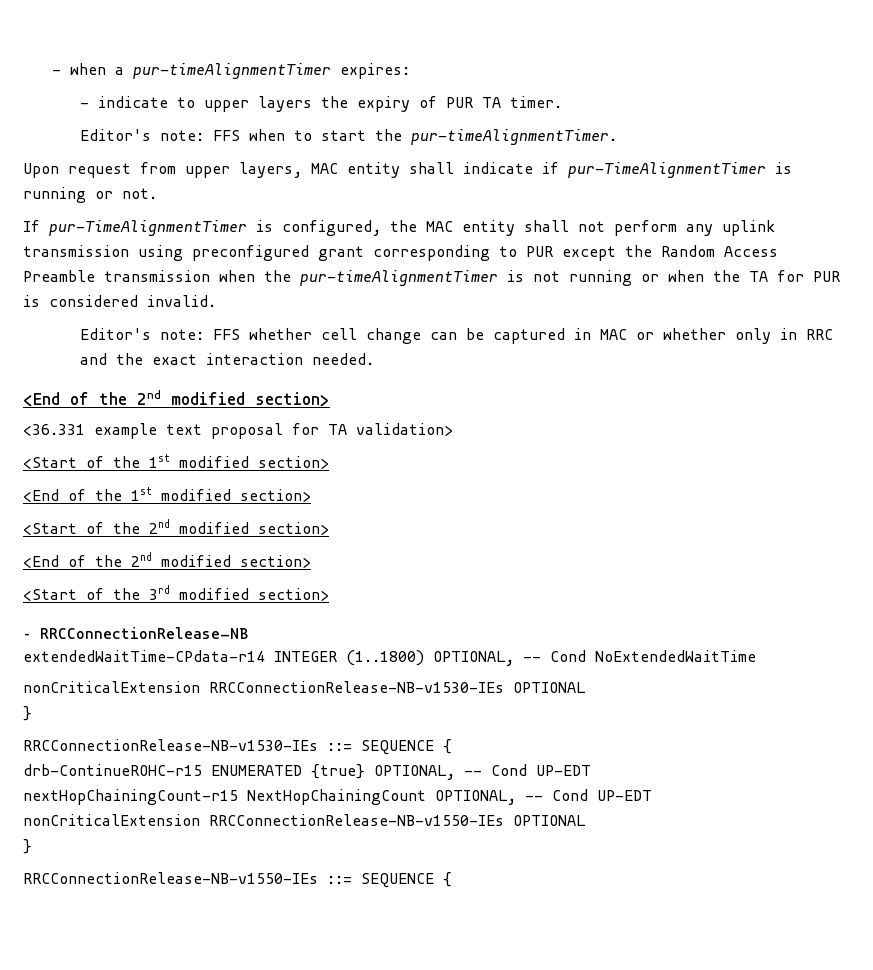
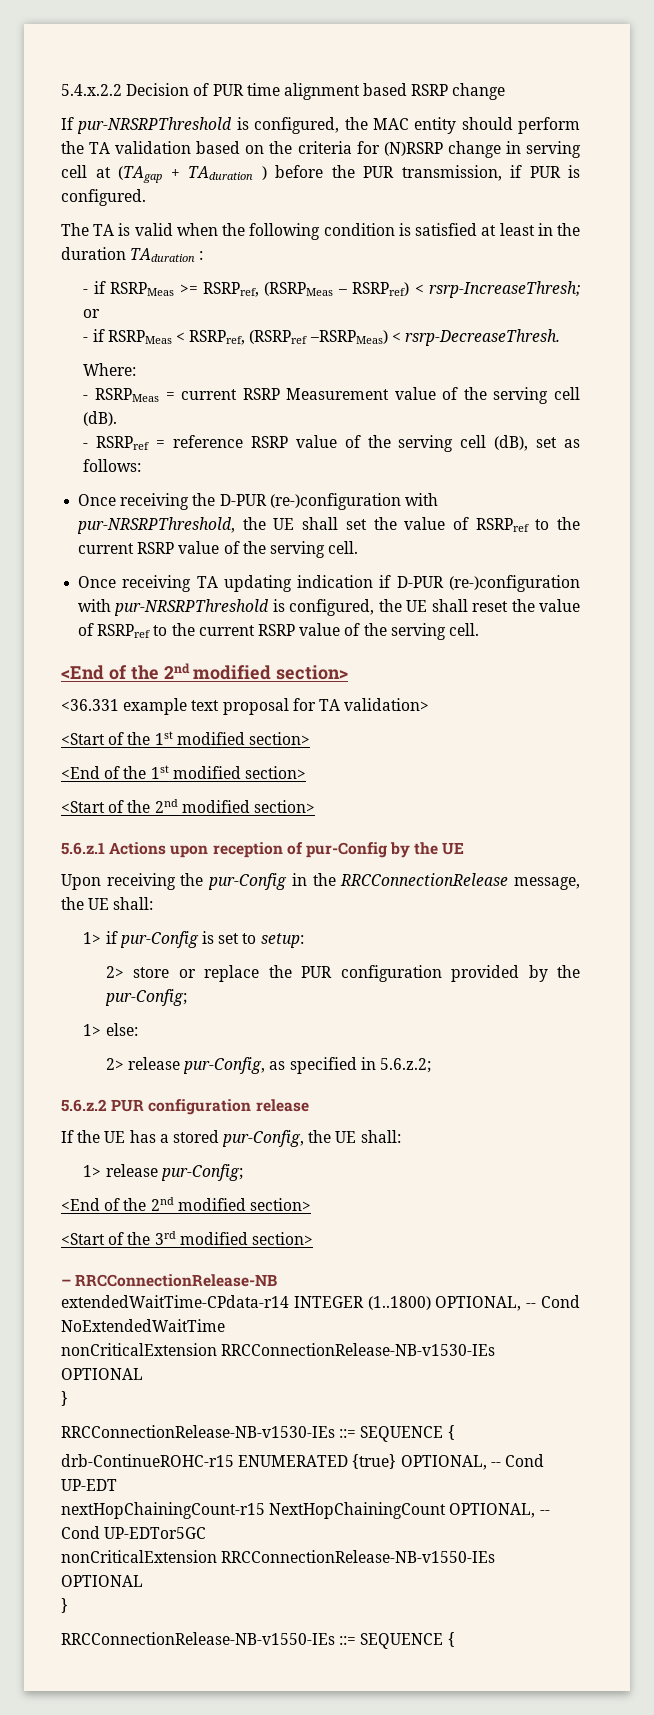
[51,63,410,79] [80,96,563,112] [80,129,619,145] [23,162,792,178] [23,187,157,203] [23,220,247,236] - when a pur-timeAlignmentTimer expires: // - indicate to upper layers the expiry of PUR TA timer. // Editor's note: FFS when to start the pur-timeAlignmentTimer. // Upon request from upper layers, MAC entity shall indicate if pur-TimeAlignmentTimer is running or not. // If pur-TimeAlignmentTimer -> [61,83,506,100] [61,117,233,134] 5.4.x.2.2 Decision of PUR time alignment based RSRP change // If pur-NRSRPThreshold
[524,220,775,236] [23,245,778,261] [23,270,840,286] [23,295,216,307] [80,328,834,344] [80,353,375,365] shall not perform any uplink transmission using preconfigured grant corresponding to PUR except the Random Access Preamble transmission when the pur-timeAlignmentTimer is not running or when the TA for PUR is considered invalid. // Editor's note: FFS whether cell change can be captured in MAC or whether only in RRC and the exact interaction needed. -> [461,117,580,134] [61,141,581,158] [61,165,580,183] [61,189,146,206] [61,223,580,240] [61,247,204,262] [83,281,580,298] [83,309,101,318] [83,329,560,346] [83,363,137,376] [83,387,580,404] [83,411,118,426] [83,435,580,452] [83,459,142,472] [78,493,438,510] [77,517,580,534] [78,541,359,558] [78,575,580,592] [78,599,580,616] [78,623,479,640] should perform the TA validation based on the criteria for (N)RSRP change in serving cell at (TAgap + TAduration ) before the PUR transmission, if PUR is configured. // The TA is valid when the following condition is satisfied at least in the duration TAduration : // - if RSRPMeas >= RSRPref, (RSRPMeas – RSRPref) < rsrp-IncreaseThresh; or // - if RSRPMeas < RSRPref, (RSRPref –RSRPMeas) < rsrp-DecreaseThresh. // Where: // - RSRPMeas = current RSRP Measurement value of the serving cell (dB). // - RSRPref = reference RSRP value of the serving cell (dB), set as follows: // Once receiving the D-PUR (re-)configuration with pur-NRSRPThreshold, the UE shall set the value of RSRPref to the current RSRP value of the serving cell. // Once receiving TA updating indication if D-PUR (re-)configuration with pur-NRSRPThreshold is configured, the UE shall reset the value of RSRPref to the current RSRP value of the serving cell.
(329, 528) none -> [61,842,465,858] [61,873,580,890] [61,897,154,910] [83,931,304,948] [105,965,580,982] [104,989,187,1006] [83,1023,138,1036] [105,1057,431,1074] [61,1099,309,1115] [61,1130,401,1147] [83,1164,243,1181] // 5.6.z.1 Actions upon reception of pur-Config by the UE // Upon receiving the pur-Config in the RRCConnectionRelease message, the UE shall: // 1> if pur-Config is set to setup: // 2> store or replace the PUR configuration provided by the pur-Config; // 1> else: // 2> release pur-Config, as specified in 5.6.z.2; // 5.6.z.2 PUR configuration release // If the UE has a stored pur-Config, the UE shall: // 1> release pur-Config;
[597,790,652,801] UP-EDT -> [104,1527,207,1539] UP-EDTor5GC

